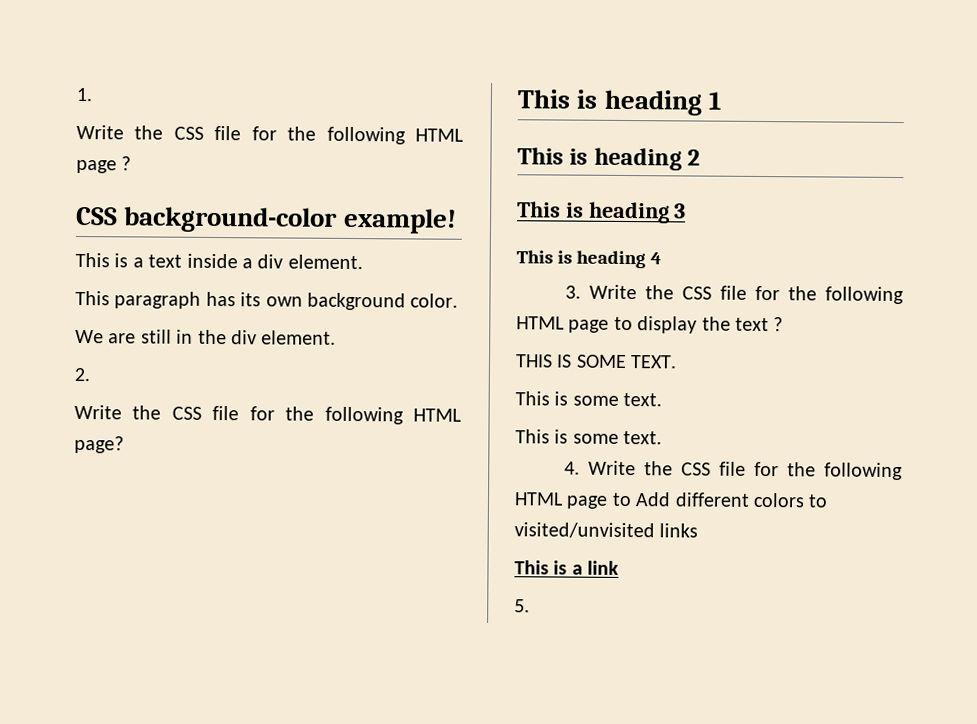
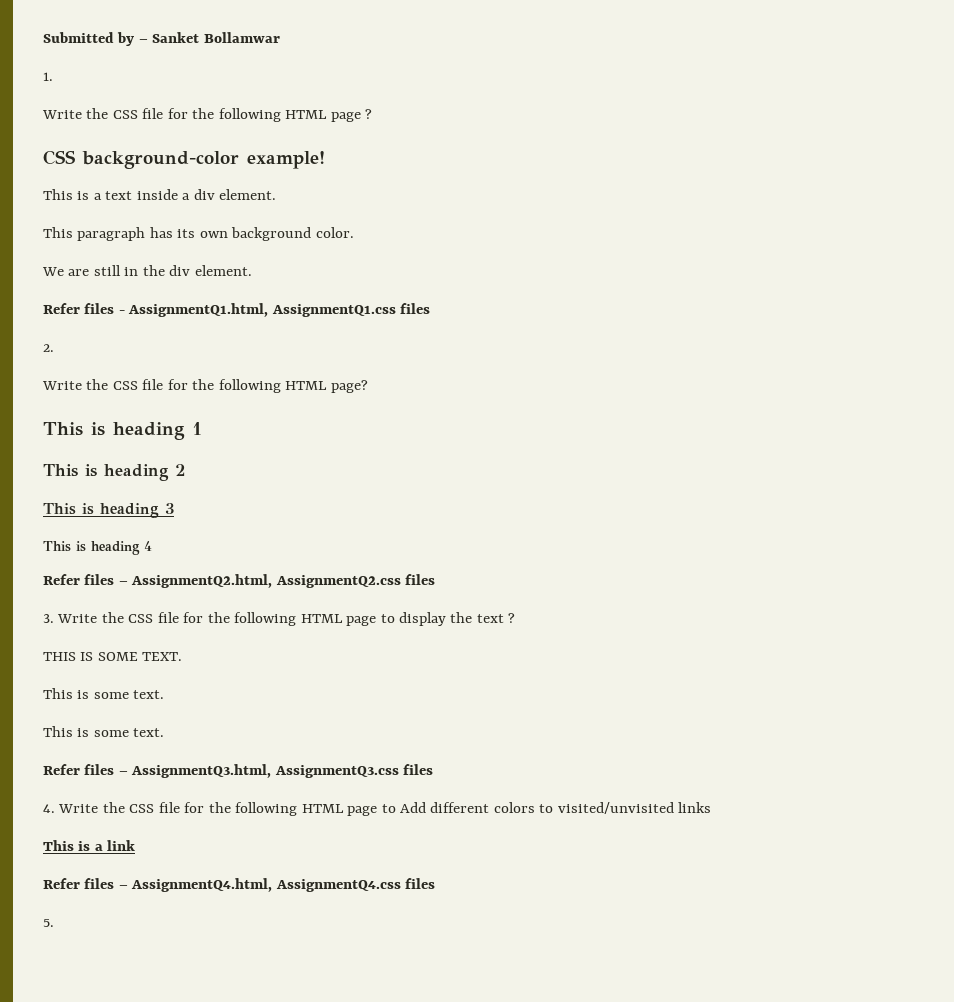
(76, 94) none -> [43,32,280,46] Submitted by – Sanket Bollamwar //
(337, 337) none -> [43,303,431,317] // Refer files - AssignmentQ1.html, AssignmentQ1.css files
(663, 258) none -> [43,574,436,588] // Refer files – AssignmentQ2.html, AssignmentQ2.css files
(663, 437) none -> [43,764,434,778] // Refer files – AssignmentQ3.html, AssignmentQ3.css files
(620, 567) none -> [43,878,436,892] // Refer files – AssignmentQ4.html, AssignmentQ4.css files

